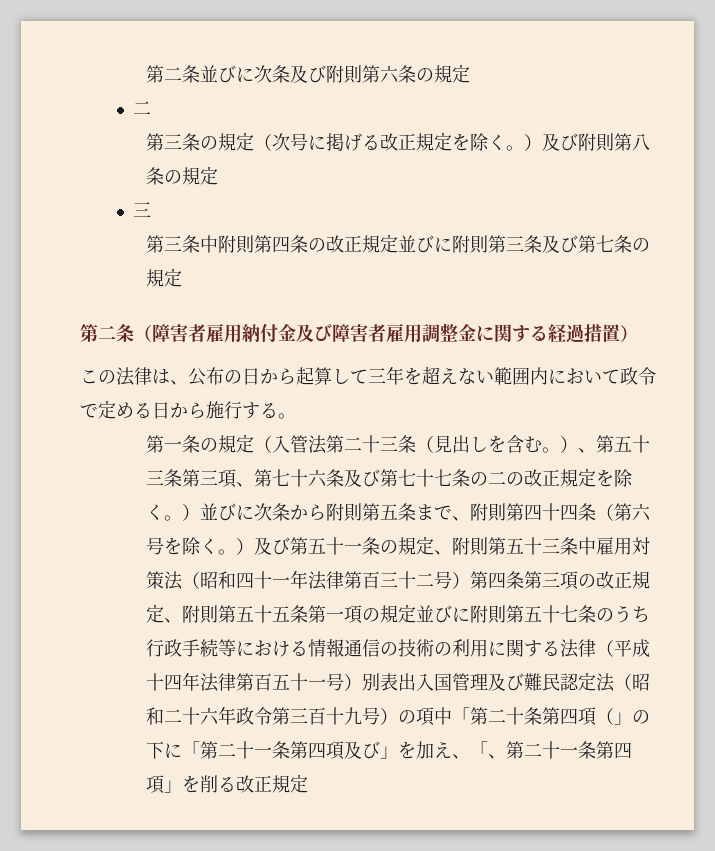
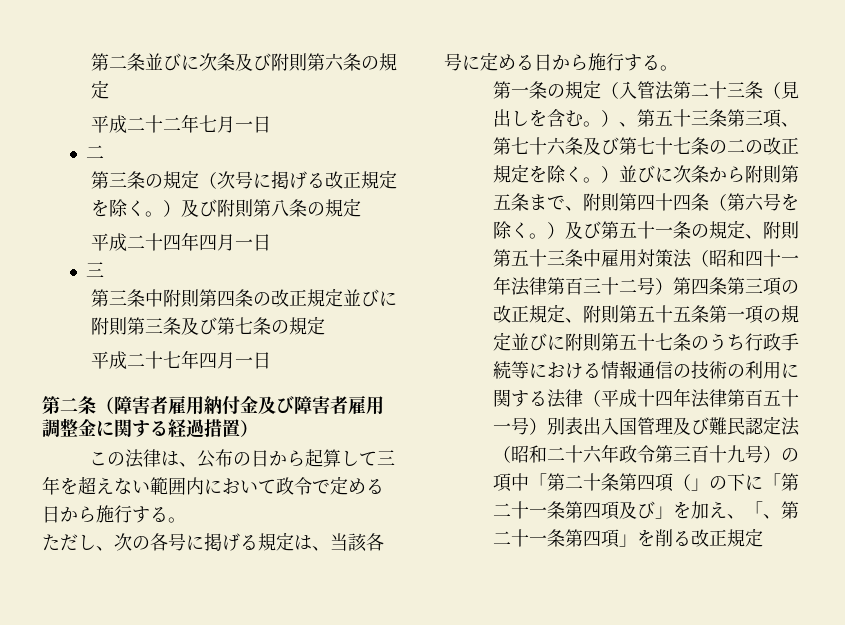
(471, 73) none -> [90,114,271,133] // 平成二十二年七月一日
(219, 175) none -> [90,232,271,251] // 平成二十四年四月一日
(183, 277) none -> [90,350,271,369] // 平成二十七年四月一日
(296, 416) none -> [42,532,384,552] [444,52,678,71] // ただし、次の各号に掲げる規定は、当該各号に定める日から施行する。

